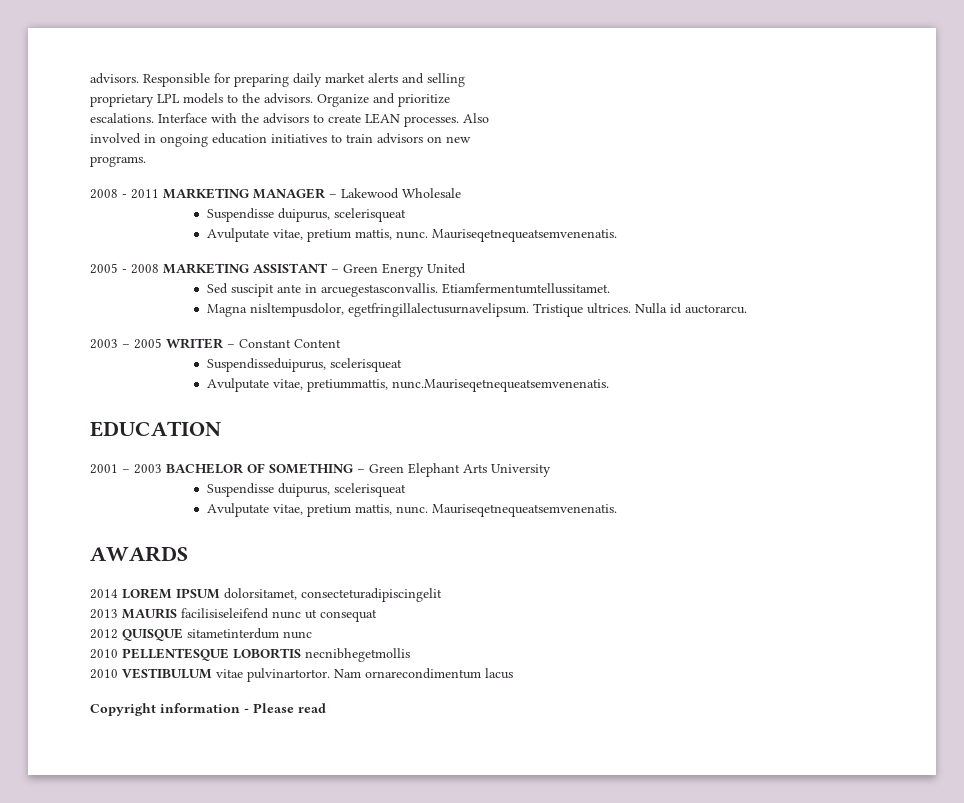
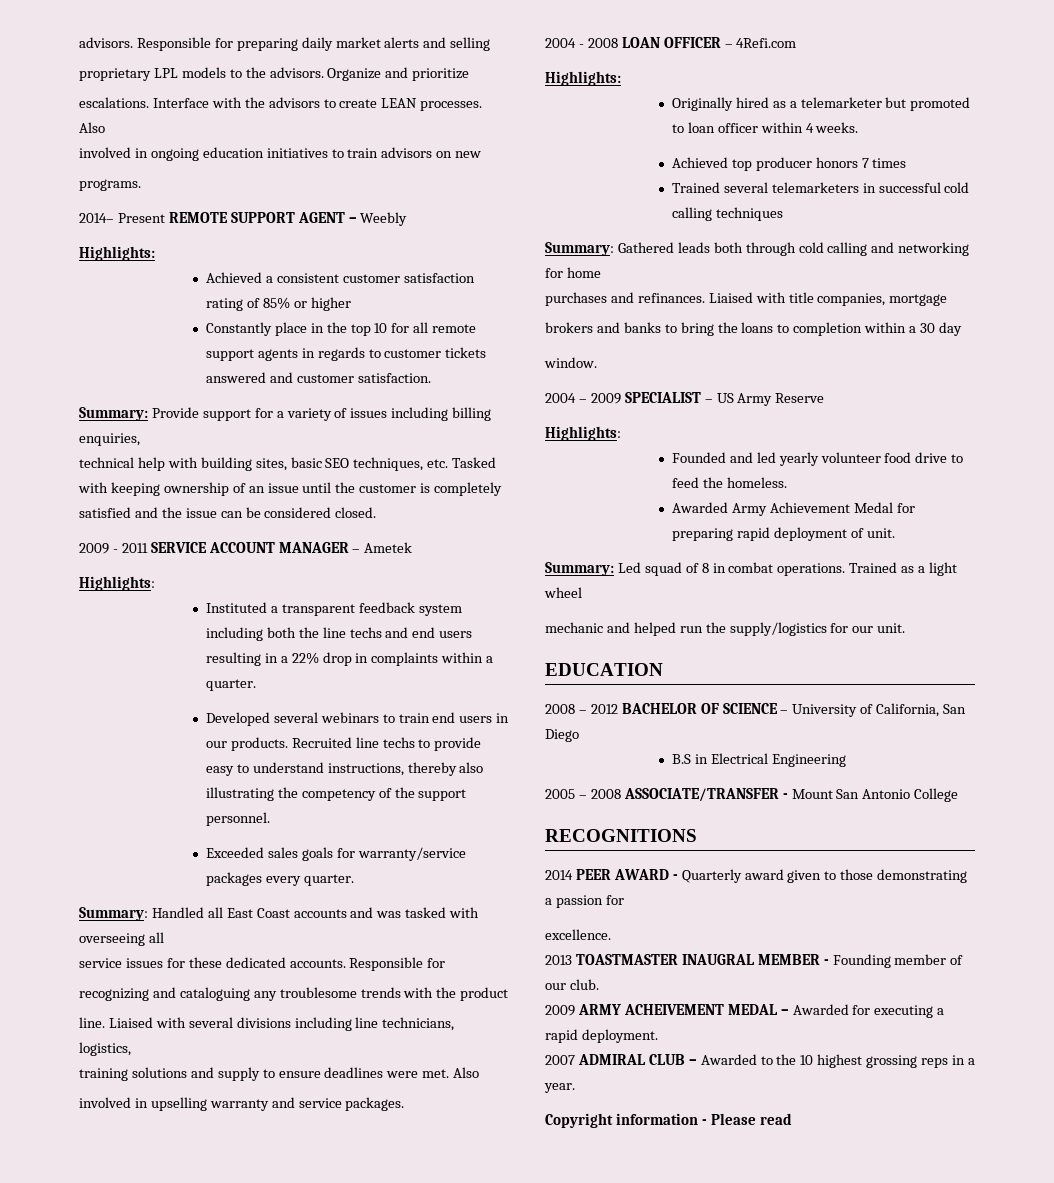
[90,188,461,199] [206,208,406,222] [206,228,617,242] [90,263,466,277] [206,283,610,297] [206,303,747,317] [90,338,341,349] [206,358,402,372] [206,378,609,392] [90,421,221,437] [90,463,551,477] [206,483,406,497] [206,503,617,517] [90,546,188,562] [90,588,442,602] [90,608,377,622] [90,628,312,641] [90,648,410,662] [90,668,513,682] 2008 - 2011 MARKETING MANAGER – Lakewood Wholesale // Suspendisse duipurus, scelerisqueat // Avulputate vitae, pretium mattis, nunc. Mauriseqetnequeatsemvenenatis. // 2005 - 2008 MARKETING ASSISTANT – Green Energy United // Sed suscipit ante in arcuegestasconvallis. Etiamfermentumtellussitamet. // Magna nisltempusdolor, egetfringillalectusurnavelipsum. Tristique ultrices. Nulla id auctorarcu. // 2003 – 2005 WRITER – Constant Content // Suspendisseduipurus, scelerisqueat // Avulputate vitae, pretiummattis, nunc.Mauriseqetnequeatsemvenenatis. // EDUCATION // 2001 – 2003 BACHELOR OF SOMETHING – Green Elephant Arts University // Suspendisse duipurus, scelerisqueat // Avulputate vitae, pretium mattis, nunc. Mauriseqetnequeatsemvenenatis. // AWARDS // 2014 LOREM IPSUM dolorsitamet, consecteturadipiscingelit // 2013 MAURIS facilisiseleifend nunc ut consequat // 2012 QUISQUE sitametinterdum nunc // 2010 PELLENTESQUE LOBORTIS necnibhegetmollis // 2010 VESTIBULUM vitae pulvinartortor. Nam ornarecondimentum lacus -> [79,212,408,226] [79,246,155,261] [205,272,475,283] [205,297,351,311] [205,322,477,336] [205,347,487,361] [205,372,431,383] [79,407,492,421] [79,433,140,446] [79,457,497,471] [78,482,503,496] [79,507,377,518] [79,542,413,554] [79,576,155,591] [205,602,462,616] [205,627,473,641] [205,652,494,666] [205,679,256,691] [205,712,510,726] [205,737,482,751] [205,762,484,776] [205,787,467,801] [205,812,270,826] [205,847,466,861] [205,872,354,886] [79,907,480,921] [79,932,164,946] [79,957,446,971] [79,987,509,1001] [79,1017,455,1031] [79,1042,131,1056] [79,1067,480,1081] [79,1097,405,1111] [545,37,797,48] [545,71,621,86] [671,97,971,111] [671,122,859,133] [671,157,907,171] [671,182,970,193] [671,207,783,221] [545,242,970,256] [545,267,601,278] [545,292,948,306] [545,322,962,336] [544,357,597,368] [545,392,825,406] [545,426,621,441] [671,452,964,466] [671,477,787,488] [671,502,915,516] [671,527,895,541] [545,562,958,576] [544,587,582,598] [545,622,906,636] [545,663,663,676] [545,703,967,717] [545,729,579,742] [671,753,846,767] [545,788,959,802] [545,829,697,842] [545,869,968,883] [545,895,624,908] [545,929,611,940] [545,954,964,968] [545,979,599,990] [545,1004,945,1018] [545,1029,658,1043] [545,1054,975,1068] [544,1083,575,1093] 2014– Present REMOTE SUPPORT AGENT – Weebly // Highlights: // Achieved a consistent customer satisfaction rating of 85% or higher // Constantly place in the top 10 for all remote support agents in regards to customer tickets answered and customer satisfaction. // Summary: Provide support for a variety of issues including billing enquiries, // technical help with building sites, basic SEO techniques, etc. Tasked with keeping ownership of an issue until the customer is completely satisfied and the issue can be considered closed. // 2009 - 2011 SERVICE ACCOUNT MANAGER – Ametek // Highlights: // Instituted a transparent feedback system including both the line techs and end users resulting in a 22% drop in complaints within a quarter. // Developed several webinars to train end users in our products. Recruited line techs to provide easy to understand instructions, thereby also illustrating the competency of the support personnel. // Exceeded sales goals for warranty/service packages every quarter. // Summary: Handled all East Coast accounts and was tasked with overseeing all // service issues for these dedicated accounts. Responsible for // recognizing and cataloguing any troublesome trends with the product // line. Liaised with several divisions including line technicians, logistics, // training solutions and supply to ensure deadlines were met. Also // involved in upselling warranty and service packages. // 2004 - 2008 LOAN OFFICER – 4Refi.com // Highlights: // Originally hired as a telemarketer but promoted to loan officer within 4 weeks. // Achieved top producer honors 7 times // Trained several telemarketers in successful cold calling techniques // Summary: Gathered leads both through cold calling and networking for home // purchases and refinances. Liaised with title companies, mortgage // brokers and banks to bring the loans to completion within a 30 day // window. // 2004 – 2009 SPECIALIST – US Army Reserve // Highlights: // Founded and led yearly volunteer food drive to feed the homeless. // Awarded Army Achievement Medal for preparing rapid deployment of unit. // Summary: Led squad of 8 in combat operations. Trained as a light wheel // mechanic and helped run the supply/logistics for our unit. // EDUCATION // 2008 – 2012 BACHELOR OF SCIENCE – University of California, San Diego // B.S in Electrical Engineering // 2005 – 2008 ASSOCIATE/TRANSFER - Mount San Antonio College // RECOGNITIONS // 2014 PEER AWARD - Quarterly award given to those demonstrating a passion for // excellence. // 2013 TOASTMASTER INAUGRAL MEMBER - Founding member of our club. // 2009 ARMY ACHEIVEMENT MEDAL – Awarded for executing a rapid deployment. // 2007 ADMIRAL CLUB – Awarded to the 10 highest grossing reps in a year.

